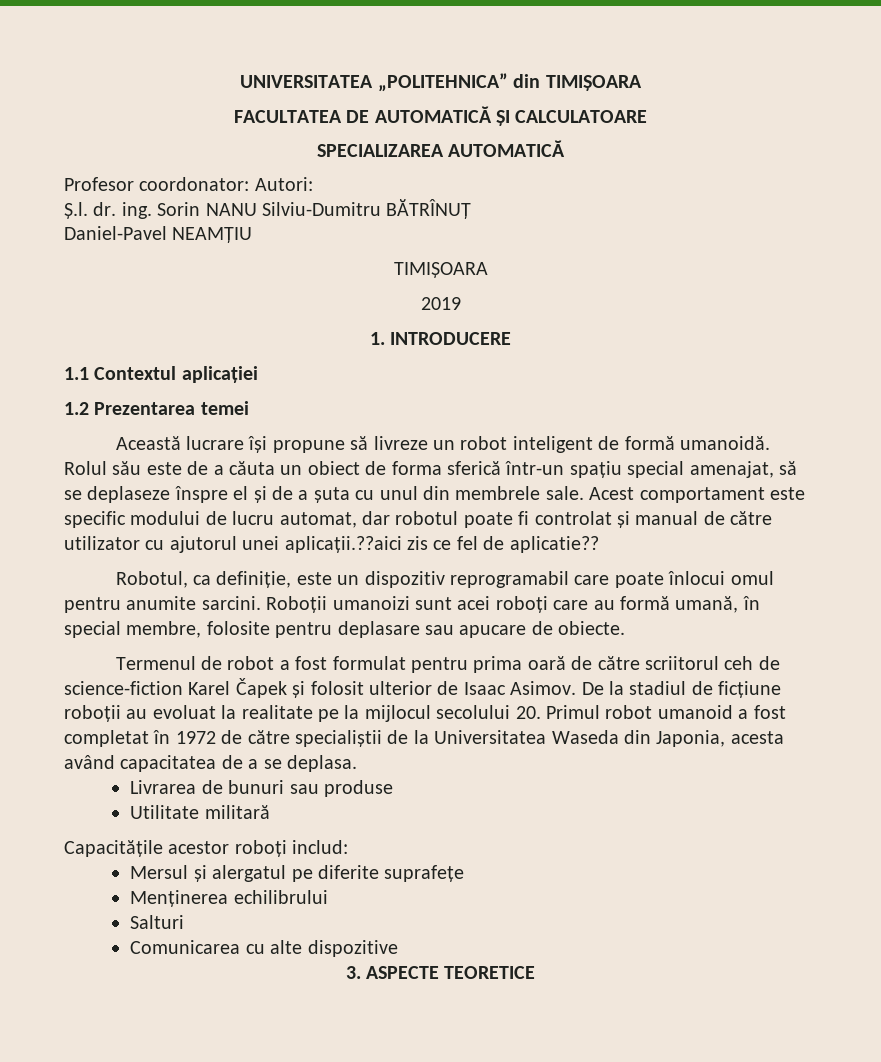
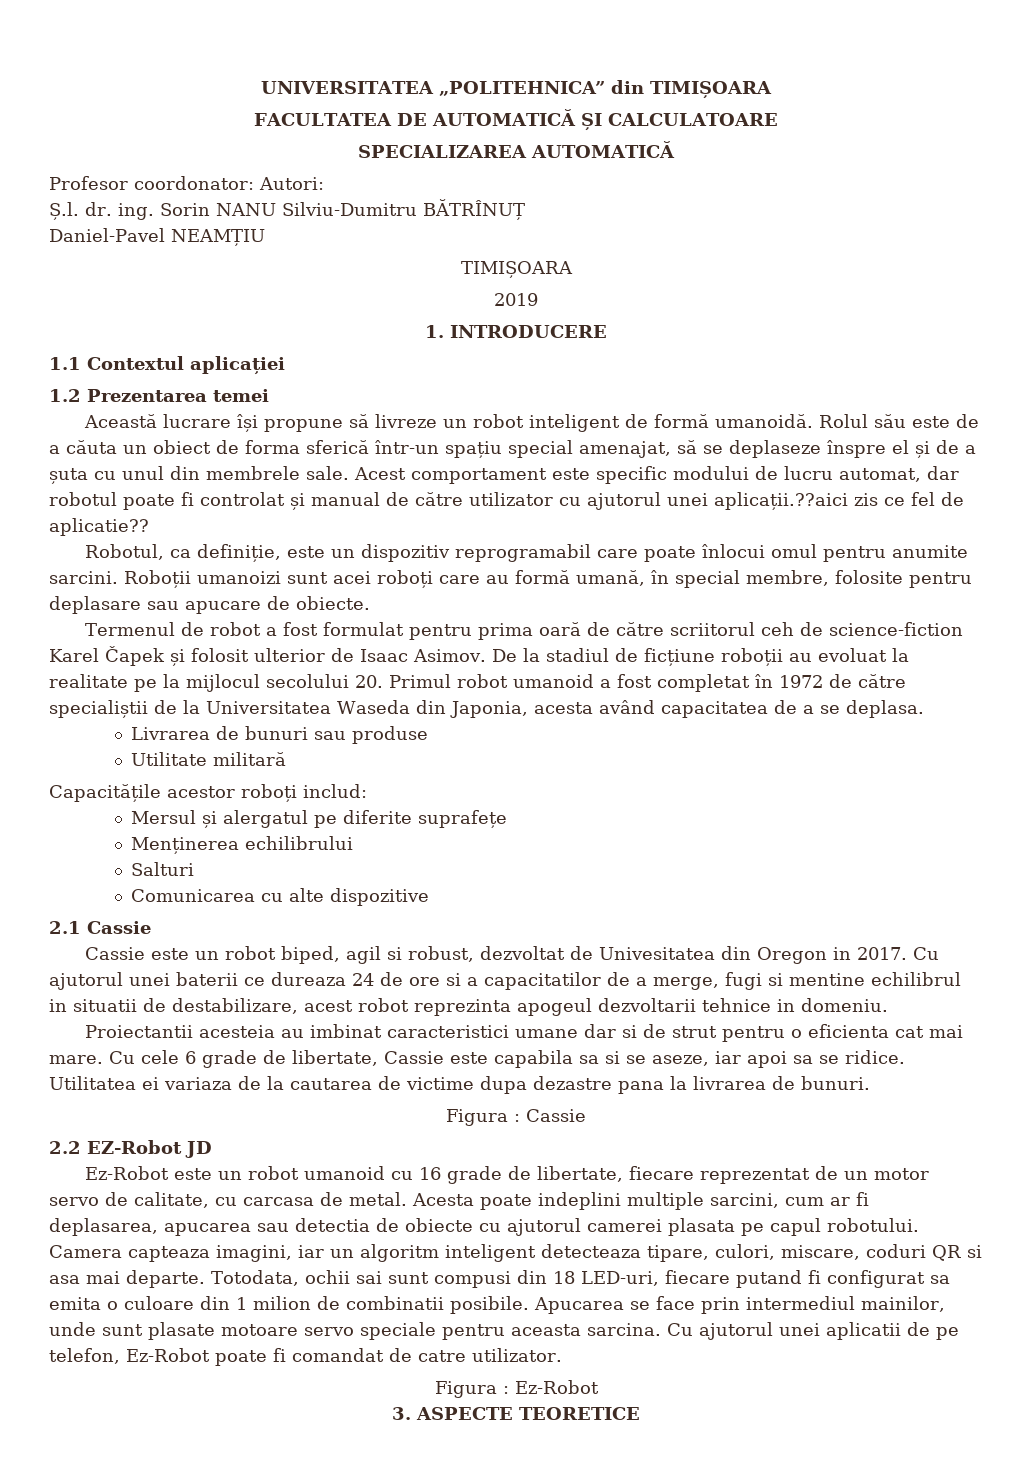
(398, 948) none -> [49,921,151,934] [84,946,939,964] [49,972,961,990] [49,998,888,1016] [84,1024,963,1042] [49,1050,905,1068] [49,1076,870,1094] [446,1109,586,1126] [49,1140,212,1158] [84,1166,929,1184] [49,1192,869,1210] [49,1218,919,1236] [49,1244,982,1262] [49,1270,950,1288] [49,1296,945,1314] [49,1322,959,1340] [49,1348,562,1366] [434,1380,599,1398] // 2.1 Cassie // Cassie este un robot biped, agil si robust, dezvoltat de Univesitatea din Oregon in 2017. Cu ajutorul unei baterii ce dureaza 24 de ore si a capacitatilor de a merge, fugi si mentine echilibrul in situatii de destabilizare, acest robot reprezinta apogeul dezvoltarii tehnice in domeniu. // Proiectantii acesteia au imbinat caracteristici umane dar si de strut pentru o eficienta cat mai mare. Cu cele 6 grade de libertate, Cassie este capabila sa si se aseze, iar apoi sa se ridice. Utilitatea ei variaza de la cautarea de victime dupa dezastre pana la livrarea de bunuri. // Figura : Cassie // 2.2 EZ-Robot JD // Ez-Robot este un robot umanoid cu 16 grade de libertate, fiecare reprezentat de un motor servo de calitate, cu carcasa de metal. Acesta poate indeplini multiple sarcini, cum ar fi deplasarea, apucarea sau detectia de obiecte cu ajutorul camerei plasata pe capul robotului. Camera capteaza imagini, iar un algoritm inteligent detecteaza tipare, culori, miscare, coduri QR si asa mai departe. Totodata, ochii sai sunt compusi din 18 LED-uri, fiecare putand fi configurat sa emita o culoare din 1 milion de combinatii posibile. Apucarea se face prin intermediul mainilor, unde sunt plasate motoare servo speciale pentru aceasta sarcina. Cu ajutorul unei aplicatii de pe telefon, Ez-Robot poate fi comandat de catre utilizator. // Figura : Ez-Robot

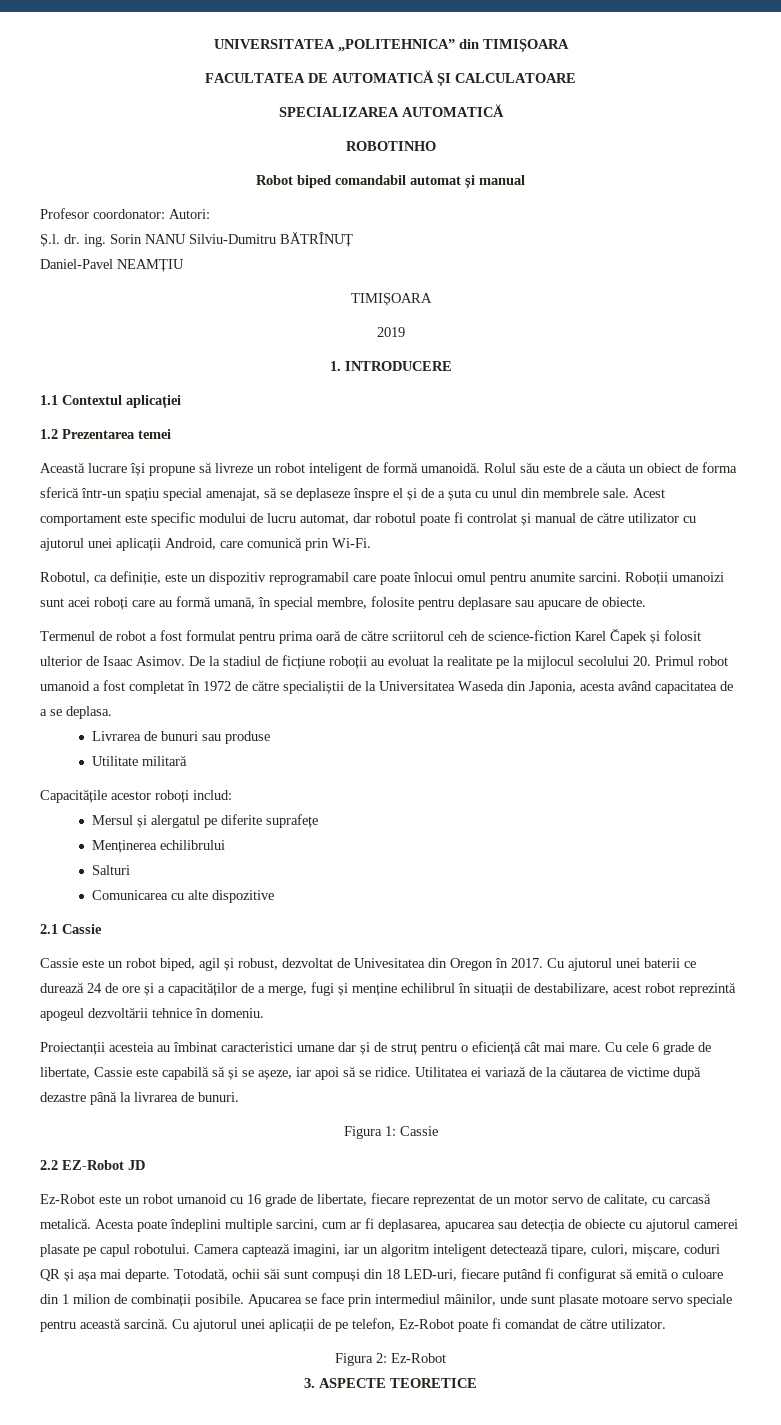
(676, 149) none -> [345,141,436,151] [256,175,525,189] // ROBOTINHO // Robot biped comandabil automat și manual
[714,492,964,511] [49,518,149,536] aplicații.??aici zis ce fel de aplicatie?? -> [116,537,371,551] aplicații Android, care comunică prin Wi-Fi.
[386,947,402,960] si -> [224,958,234,971] și
[832,947,851,960] in -> [495,958,508,968] în
[271,972,346,986] dureaza -> [40,982,84,993] durează
[446,972,601,990] si a capacitatilor -> [144,982,237,996] și a capacităților
[768,972,961,986] [49,998,795,1016] si mentine echilibrul in situatii de destabilizare, acest robot reprezinta apogeul dezvoltarii tehnice in -> [338,982,736,996] [40,1007,208,1021] și menține echilibrul în situații de destabilizare, acest robot reprezintă apogeul dezvoltării tehnice în
[84,1025,193,1038] Proiectantii -> [40,1042,105,1055] Proiectanții
[309,1024,382,1038] imbinat -> [173,1042,217,1052] îmbinat
[621,1024,924,1042] si de strut pentru o eficienta cat -> [360,1041,540,1055] și de struț pentru o eficiență cât
[494,1050,709,1068] capabila sa si se aseze, -> [162,1066,292,1080] capabilă să și se așeze,
[793,1055,813,1064] sa -> [343,1066,356,1077] să
[164,1076,372,1090] variaza de la cautarea -> [485,1066,607,1077] variază de la căutarea
[480,1076,664,1094] dupa dezastre pana -> [673,1066,701,1080] [40,1091,117,1105] după dezastre până
[514,1114,520,1122] : -> [384,1126,396,1136] 1:
[243,1192,407,1206] carcasa de metal. -> [669,1193,711,1204] [40,1218,91,1229] carcasă metalică.
[538,1192,621,1210] indeplini -> [170,1219,221,1232] îndeplini
[295,1218,370,1232] detectia -> [521,1219,565,1232] detecția
[668,1218,735,1236] plasata -> [40,1244,79,1257] plasate
[128,1246,210,1262] capteaza -> [242,1243,290,1257] captează
[541,1244,641,1258] detecteaza -> [490,1243,548,1254] detectează
[781,1245,860,1260] miscare, -> [632,1244,680,1257] mișcare,
[967,1245,982,1258] [49,1270,511,1288] si asa mai departe. Totodata, ochii sai sunt compusi -> [64,1268,360,1282] și așa mai departe. Totodată, ochii săi sunt compuși
[735,1270,802,1288] putand -> [503,1269,542,1282] putând
[929,1275,950,1284] [49,1297,101,1310] sa emita -> [620,1268,668,1279] să emită
[346,1296,444,1310] combinatii -> [131,1294,191,1307] combinații
[861,1296,945,1312] mainilor, -> [444,1294,496,1306] mâinilor,
[511,1322,901,1340] aceasta sarcina. Cu ajutorul unei aplicatii -> [80,1318,314,1332] această sarcină. Cu ajutorul unei aplicații
[418,1350,466,1362] catre -> [580,1318,607,1329] către
[502,1386,509,1394] : -> [376,1353,387,1363] 2:

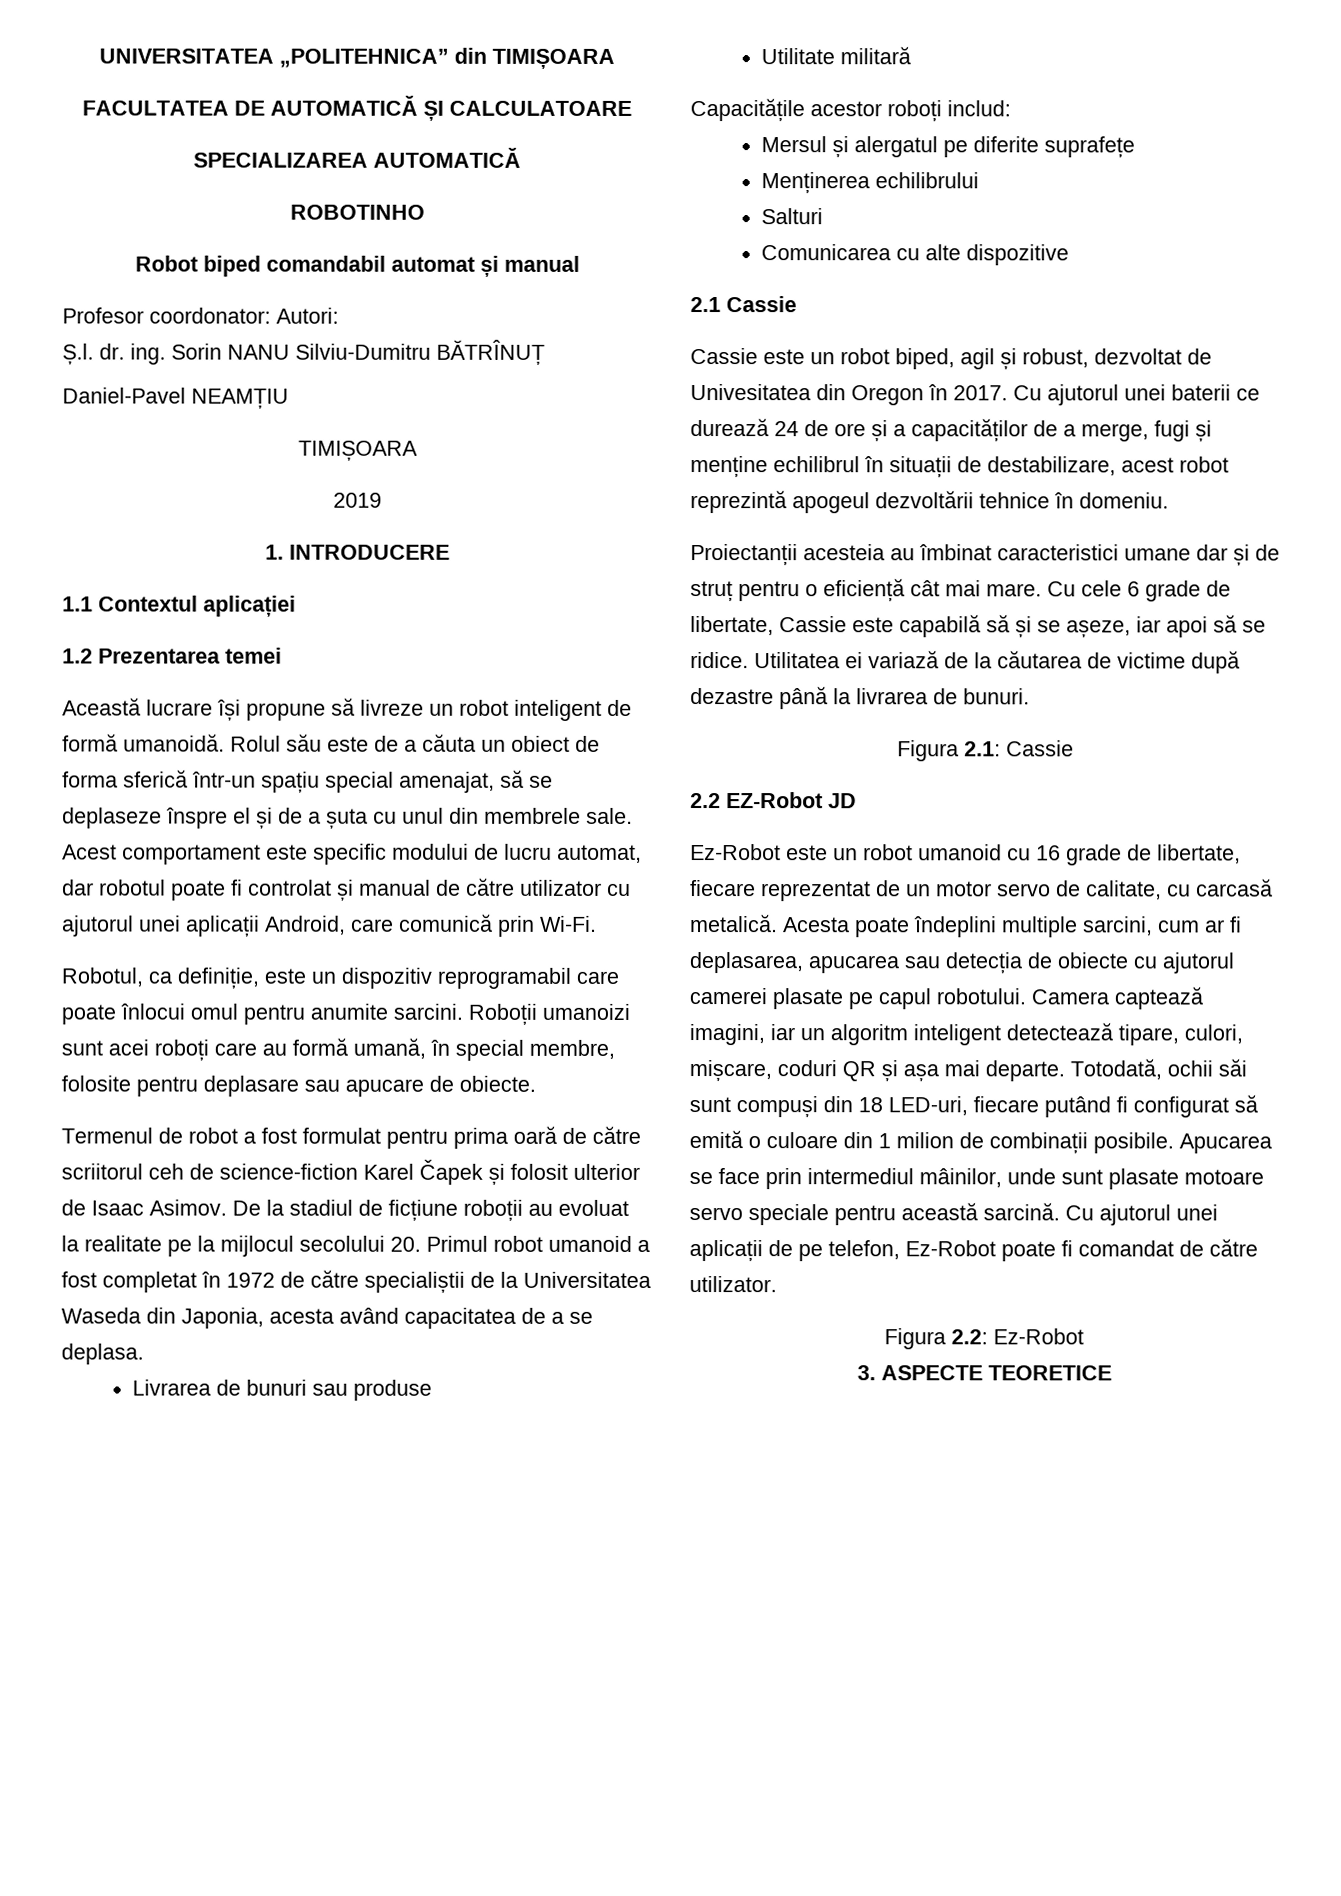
[384,1126,396,1136] 1: -> [963,741,1001,757] 2.1:
[376,1353,387,1363] 2: -> [951,1329,988,1345] 2.2:

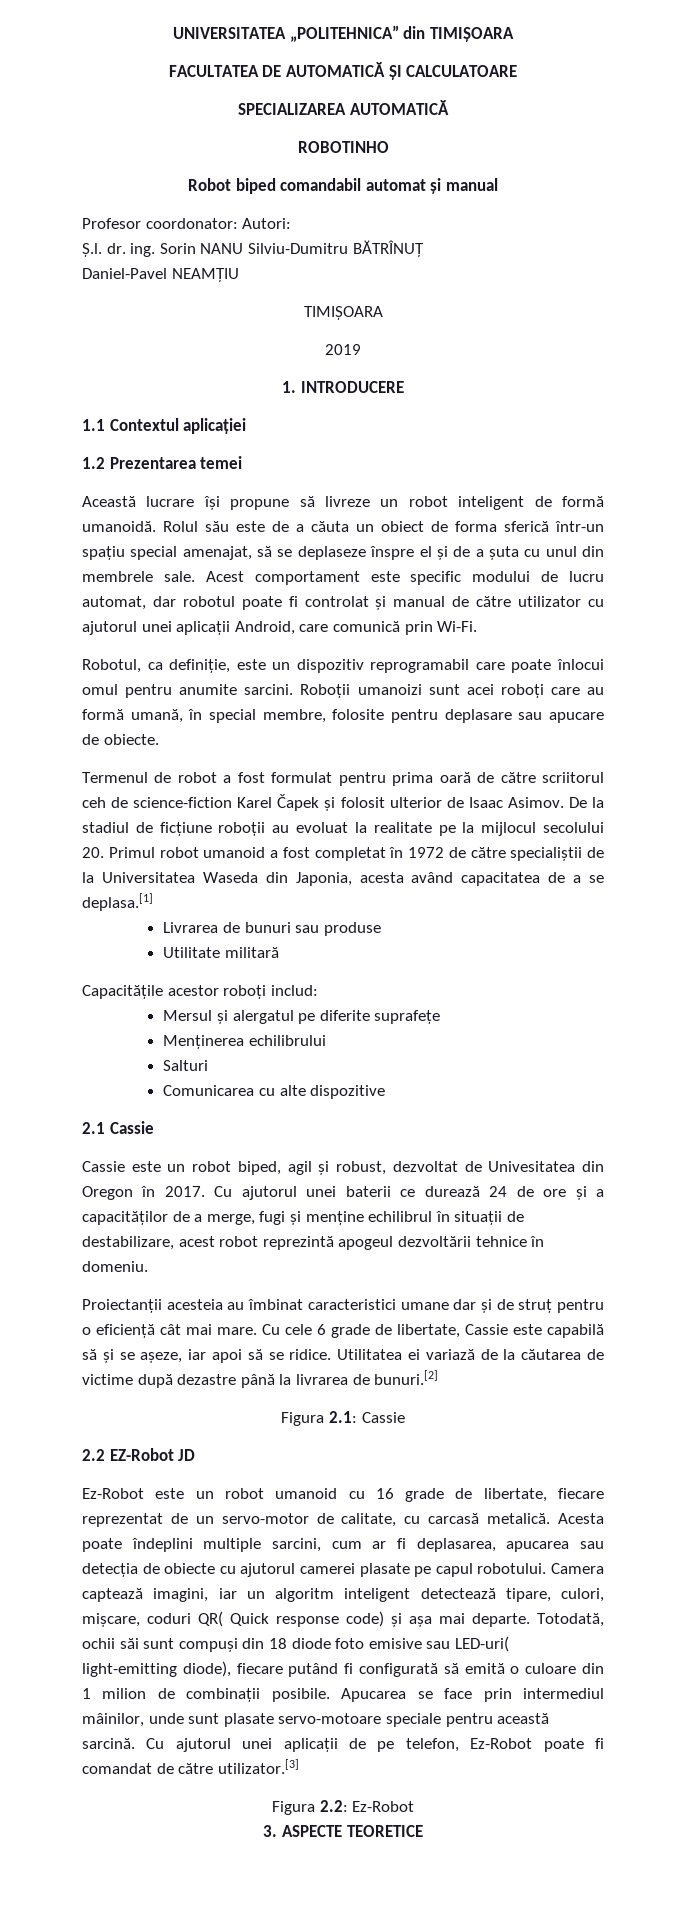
[61,1343,144,1365] deplasa. -> [82,893,153,911] deplasa.[1]
[963,688,1030,705] bunuri. -> [374,1370,439,1385] bunuri.[2]
[936,881,1051,897] motor servo -> [221,1513,309,1524] servo-motor
[842,1061,876,1082] QR -> [198,1611,384,1627] QR( Quick response code)
[888,1096,968,1116] LED-uri, -> [291,1636,509,1652] [82,1661,231,1677] diode foto emisive sau LED-uri( light-emitting diode),
[1133,1096,1229,1118] configurat -> [359,1663,438,1677] configurată
[1184,1169,1264,1185] [689,1207,743,1221] motoare servo -> [278,1713,382,1724] servo-motoare
[689,1276,777,1293] utilizator. -> [217,1759,299,1774] utilizator.[3]

